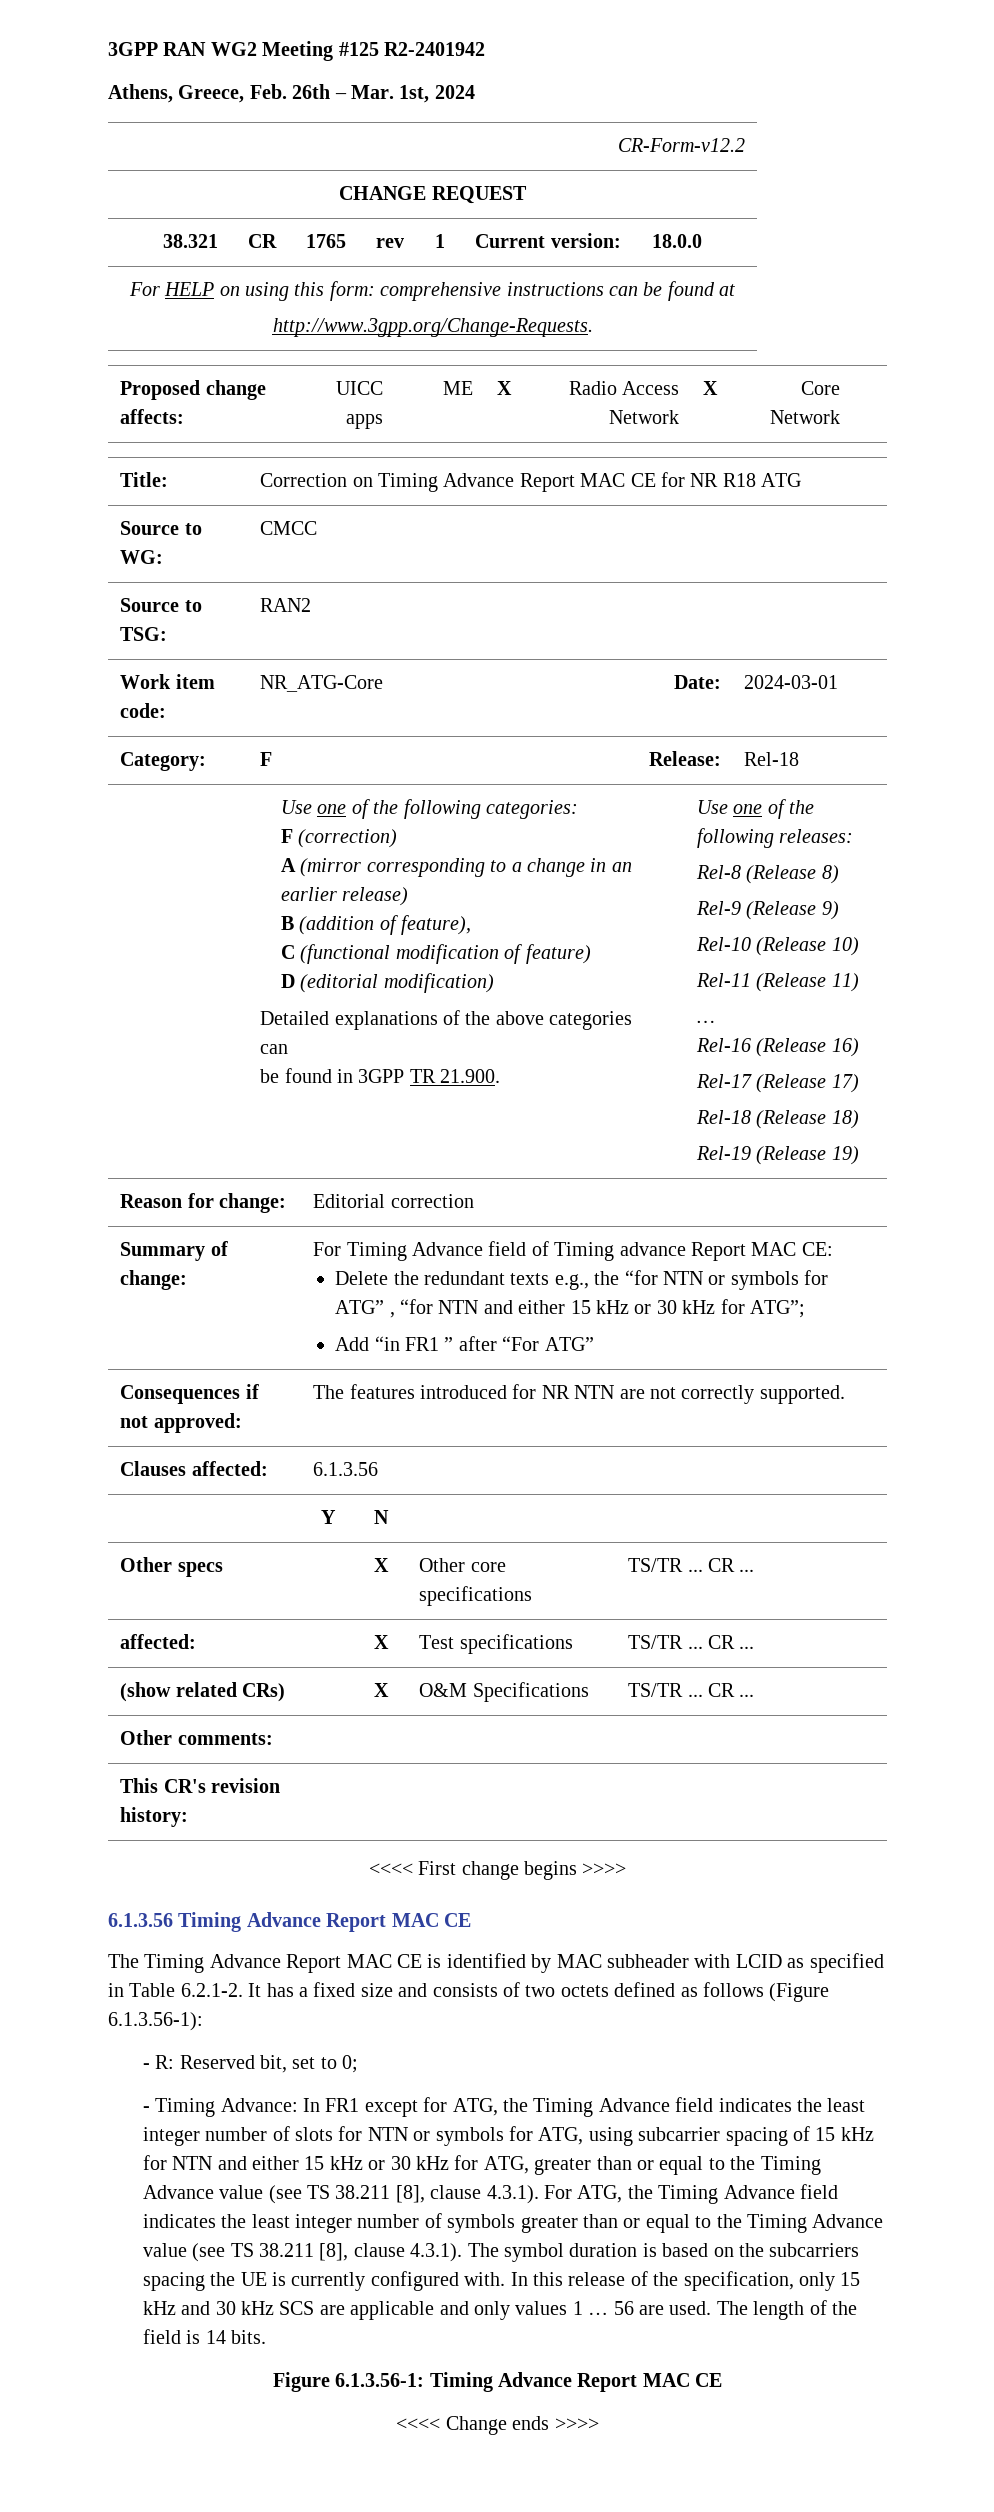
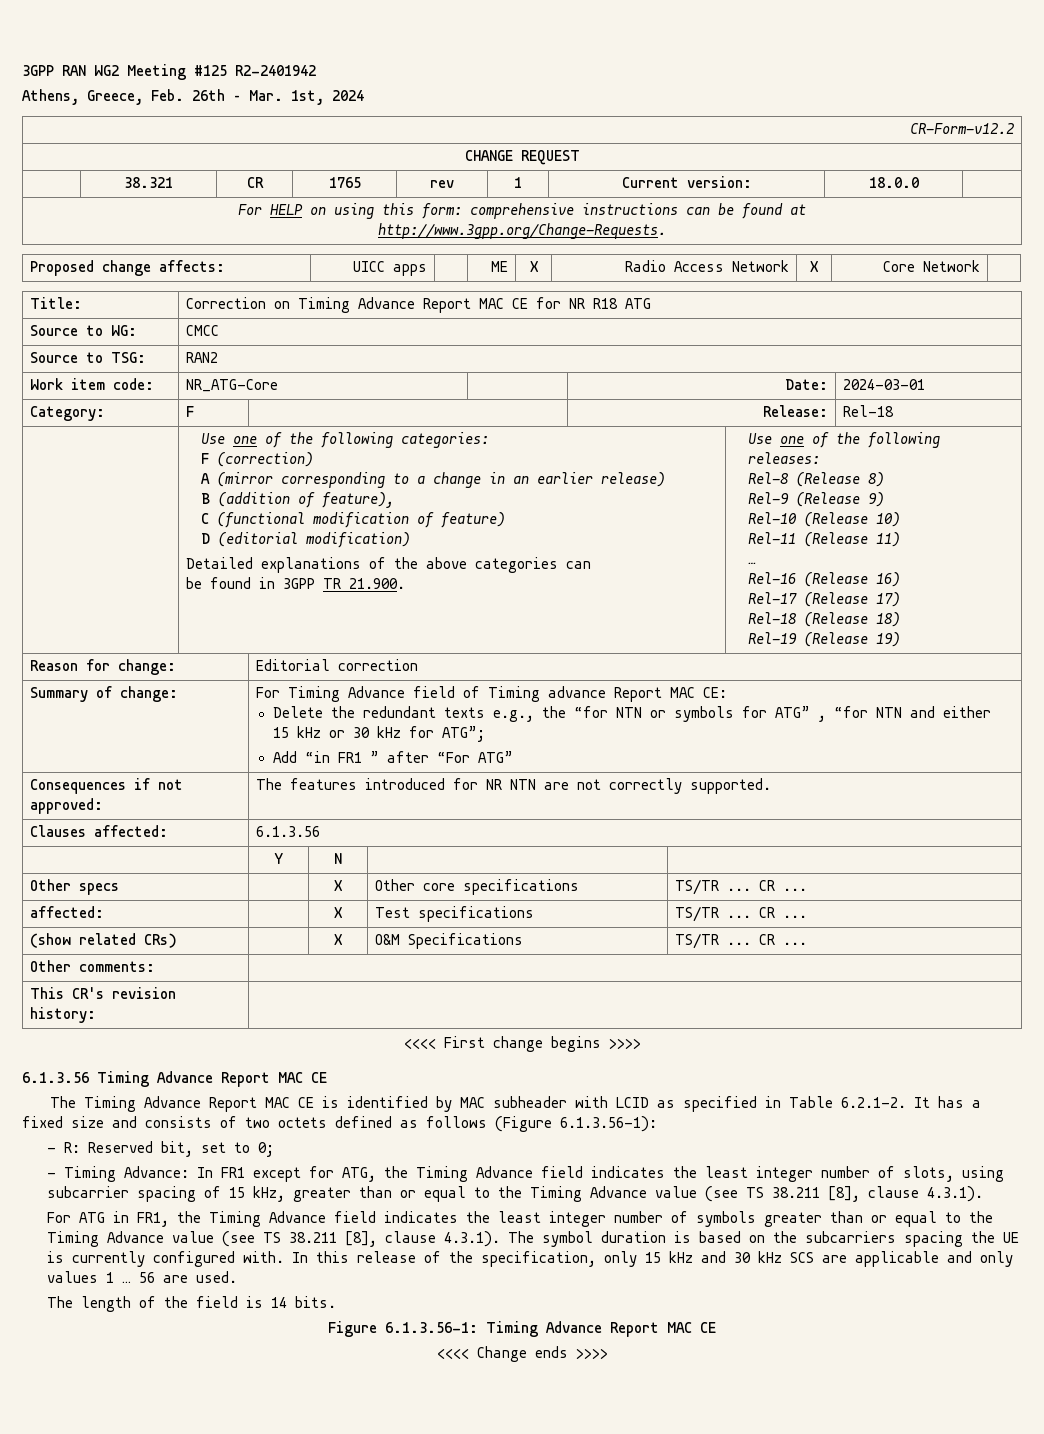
[294,2126,584,2146] slots for NTN or symbols for ATG, -> [902,1166,954,1182] slots,
[840,2127,874,2141] [142,2155,529,2174] kHz for NTN and either 15 kHz or 30 kHz for ATG, -> [252,1186,285,1202] kHz,
[543,2185,623,2203] For ATG, -> [46,1211,169,1227] // For ATG in FR1,
(712, 2308) none -> (237, 1277) //

